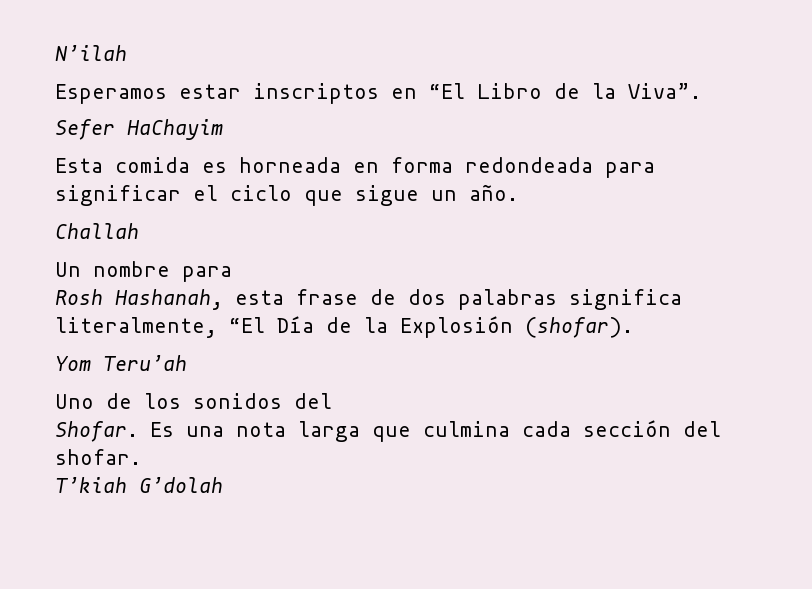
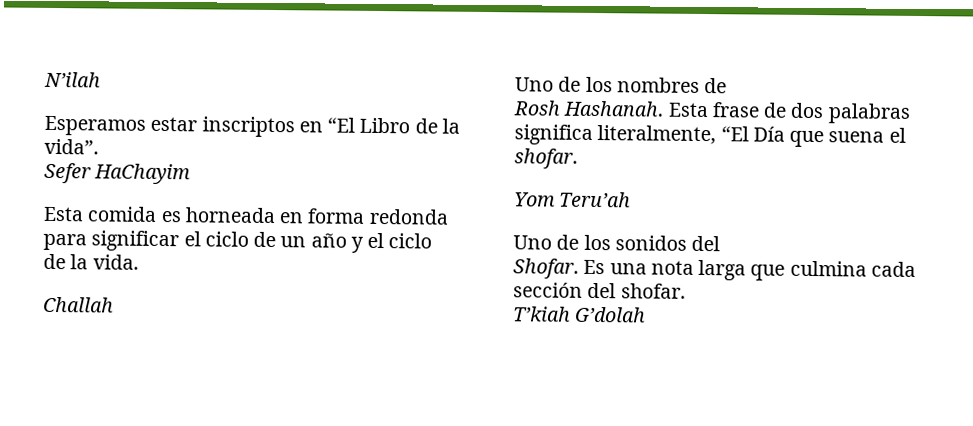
[628,83,701,99] Viva”. -> [44,138,99,155] vida”.
[465,157,593,173] redondeada -> [368,208,449,225] redonda
[304,184,518,206] [55,223,139,239] [55,261,232,282] que sigue un año. // Challah // Un nombre para -> [253,231,433,253] [43,253,139,270] [43,296,114,313] [515,76,728,94] de un año y el ciclo de la vida. // Challah // Uno de los nombres de
[115,289,284,310] Hashanah, esta -> [563,100,709,118] Hashanah. Esta
[326,316,633,338] de la Explosión (shofar). -> [789,127,906,148] [514,148,578,169] que suena el shofar.

